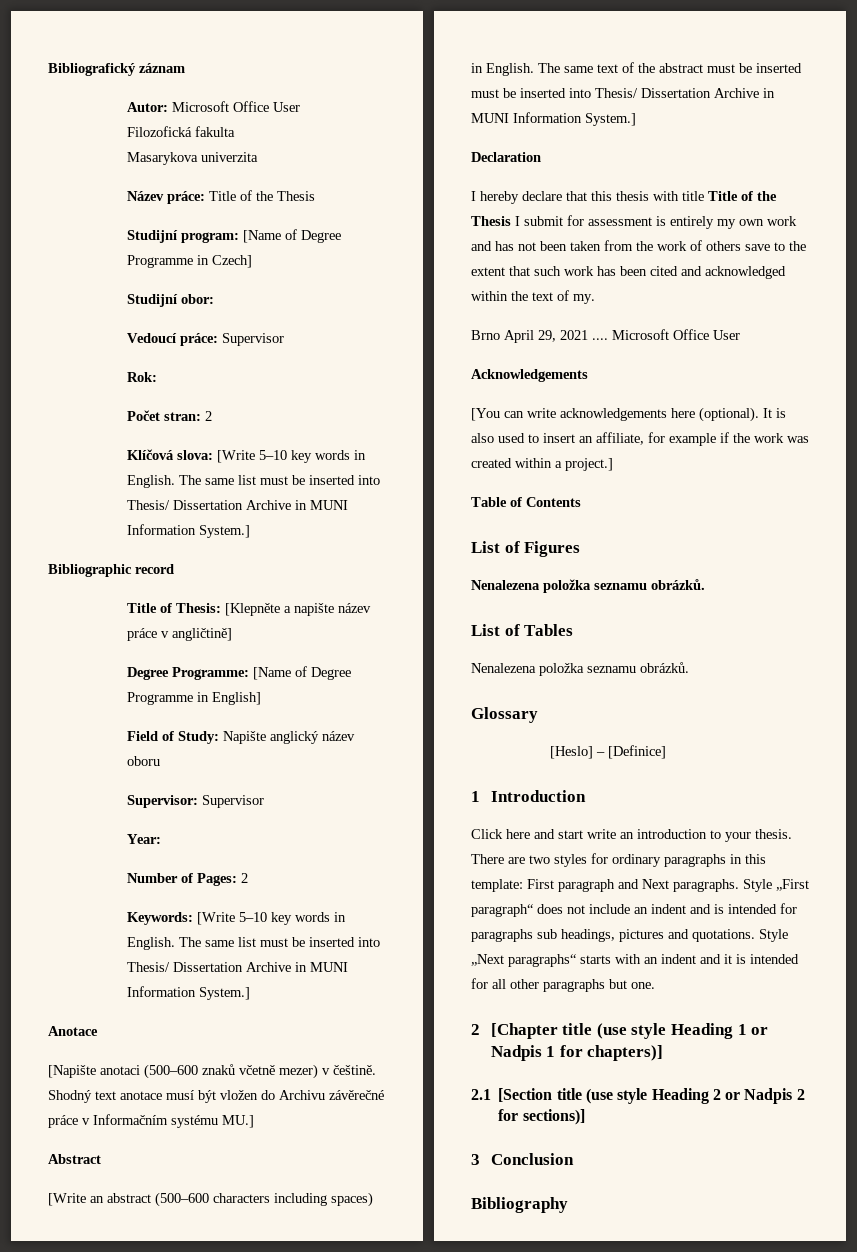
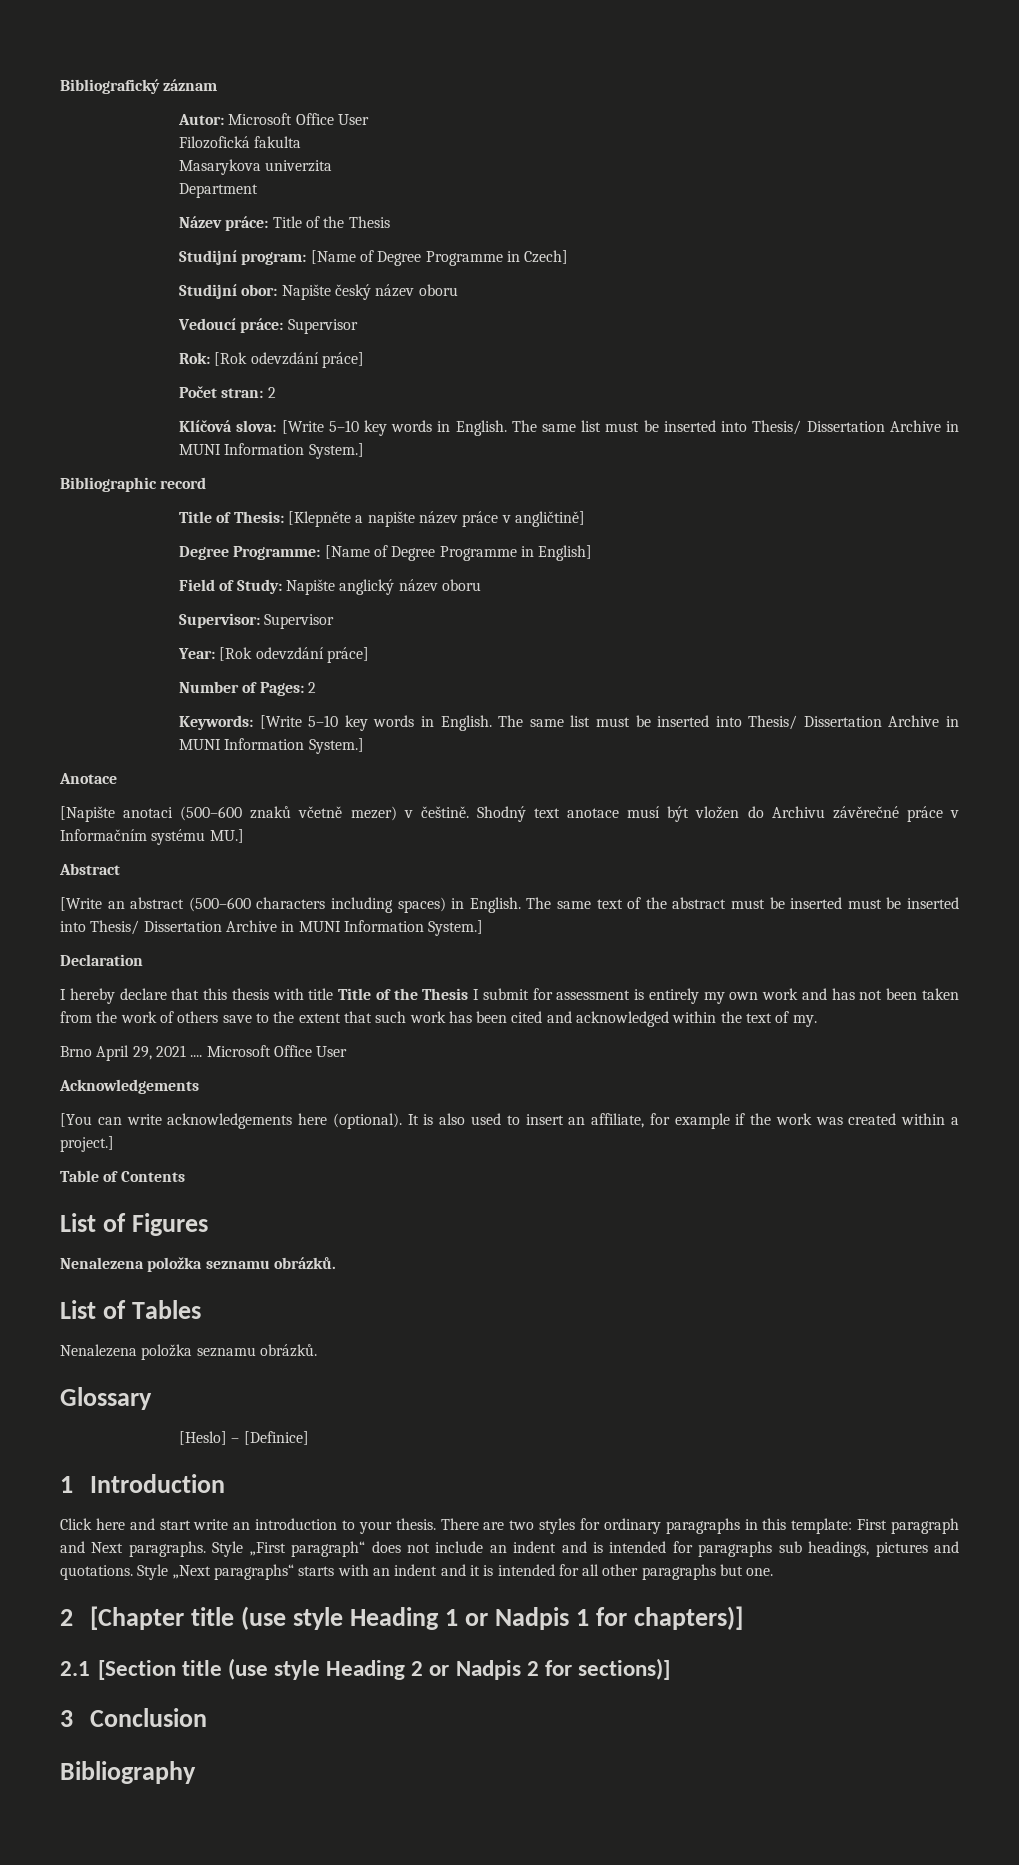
(258, 157) none -> [179,183,259,198] // Department
(214, 299) none -> [281,284,458,300] Napište český název oboru
(157, 377) none -> [214,352,365,368] [Rok odevzdání práce]
(161, 839) none -> [219,647,370,663] [Rok odevzdání práce]

